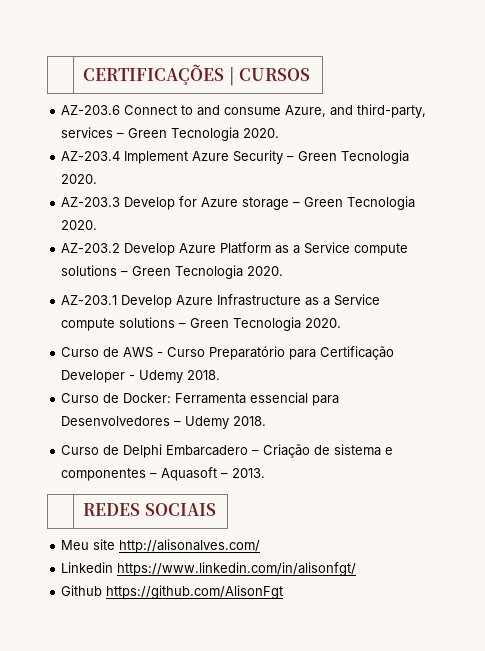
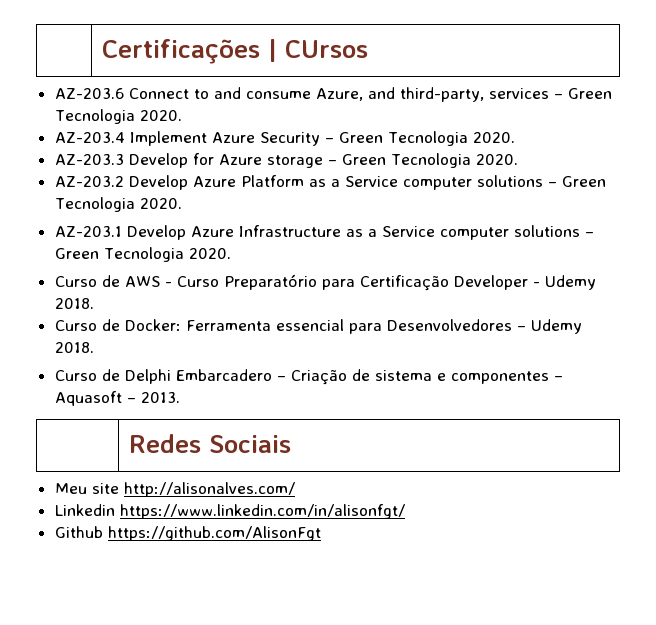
[83,64,311,86] | CERTIFICAÇÕES | CURSOS -> [101,39,368,64] | Certificações | CUrsos
[354,243,409,256] compute -> [402,177,472,190] computer
[61,318,116,331] compute -> [439,227,509,240] computer
[83,503,216,516] REDES SOCIAIS -> [128,434,291,453] Redes Sociais

